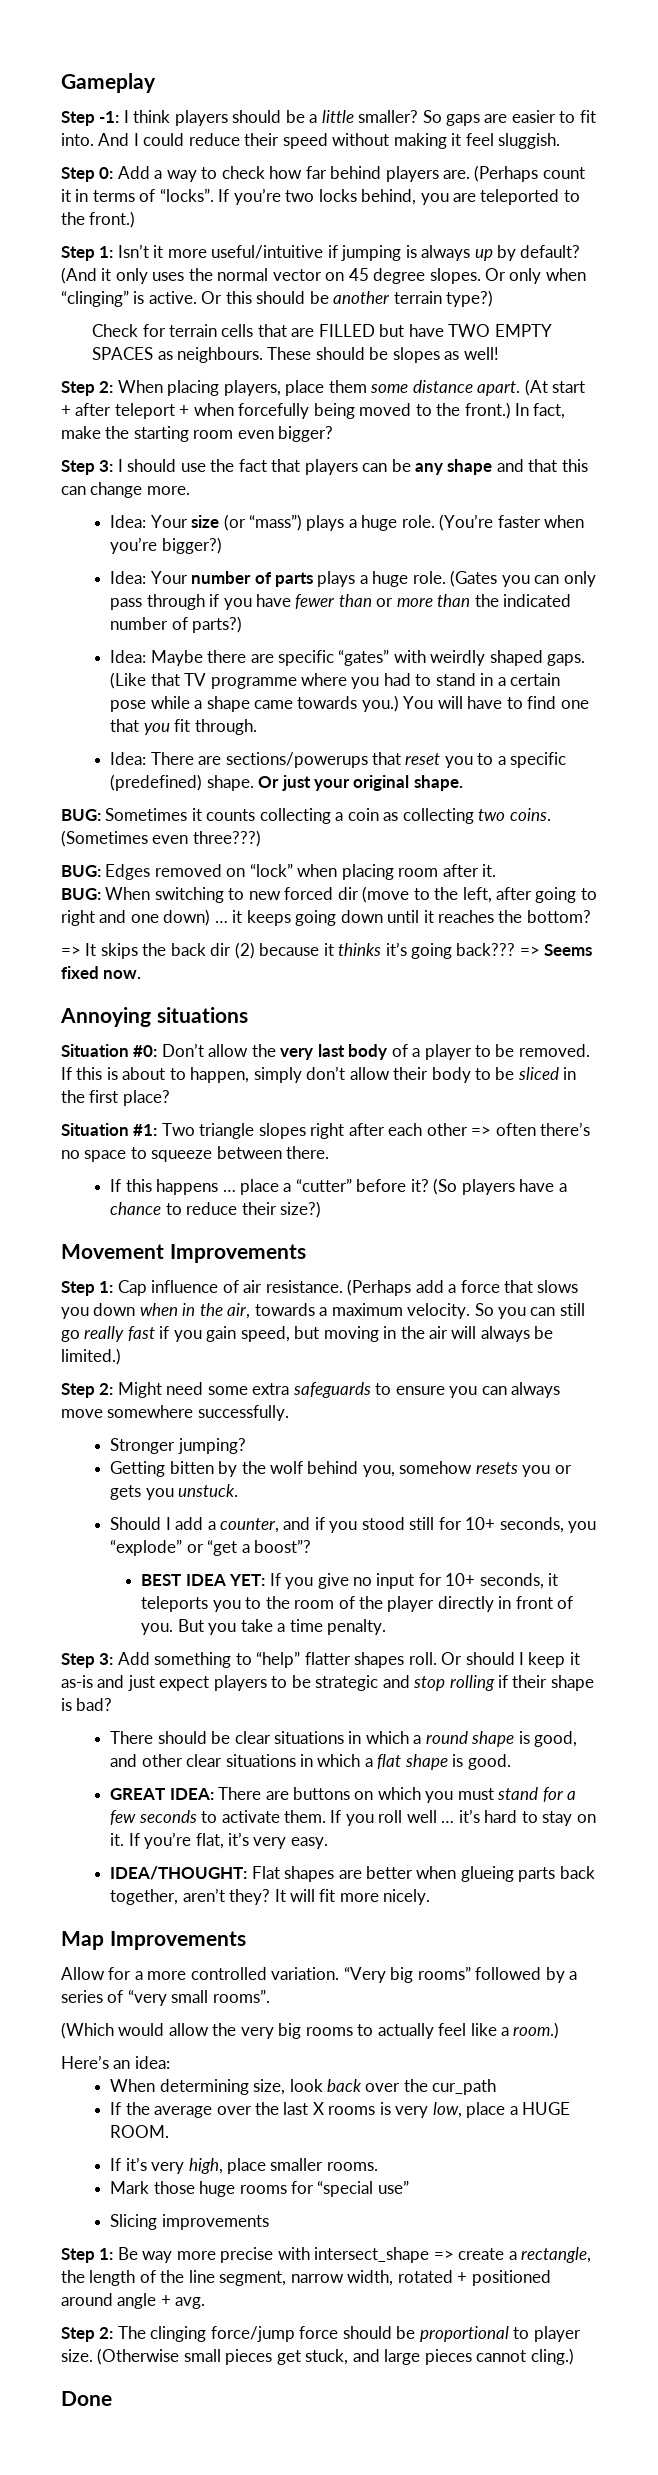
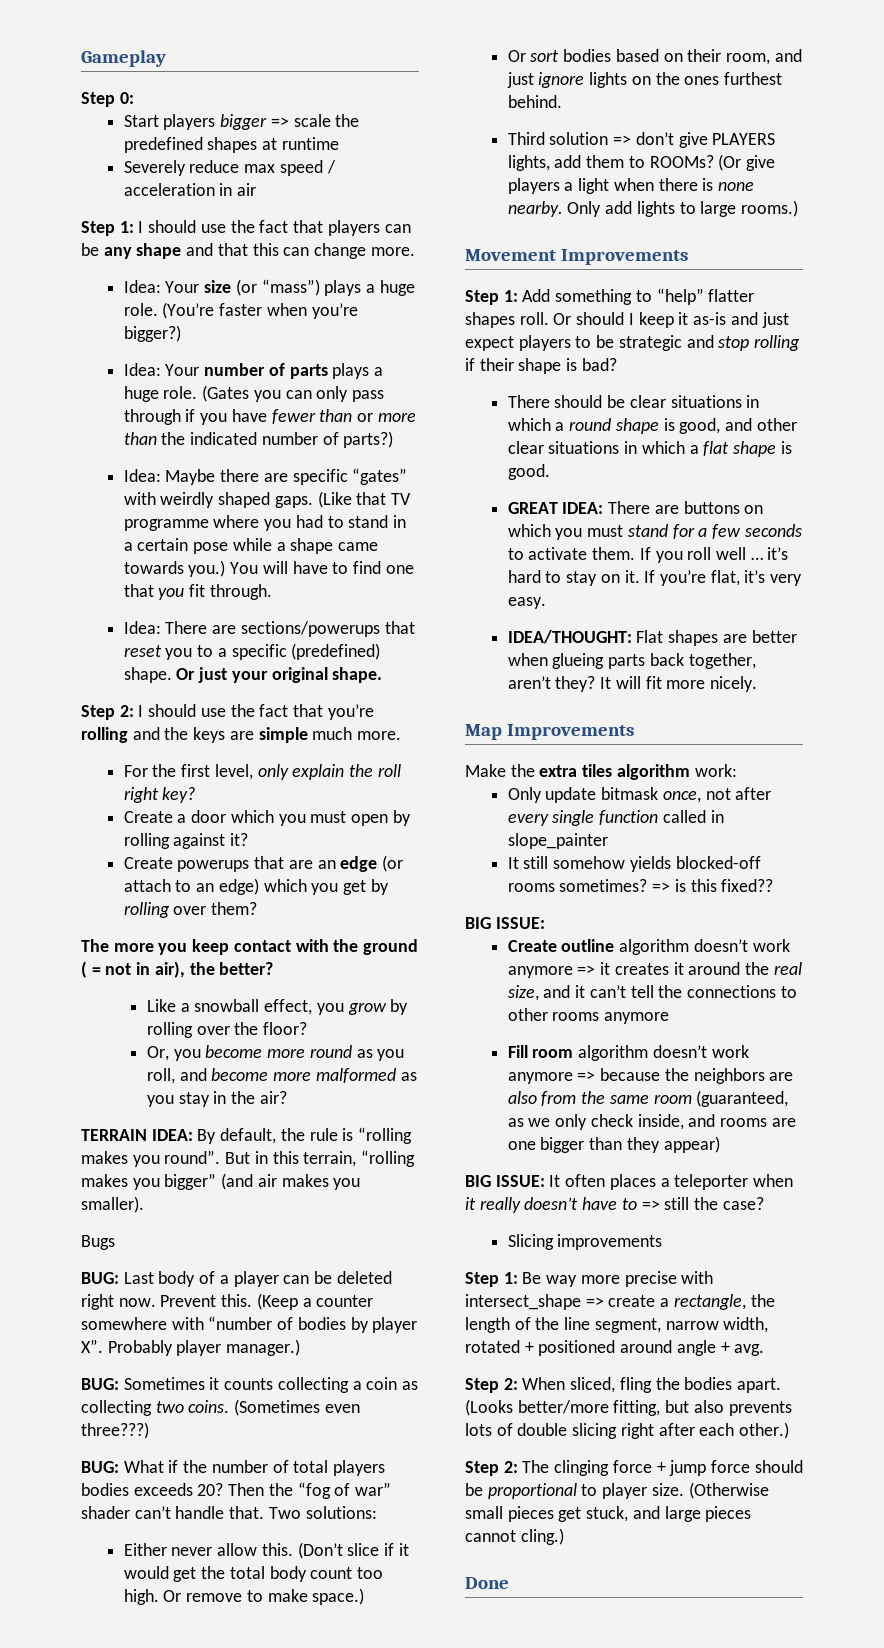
[99,110,596,126] [61,133,561,149] [61,165,585,182] [61,188,580,205] [61,211,136,228] [61,244,581,261] [61,267,586,284] [61,290,494,307] [92,324,552,337] [92,347,499,363] [61,379,586,396] [61,402,566,419] [61,426,334,442] [61,460,114,475] -1: I think players should be a little smaller? So gaps are easier to fit into. And I could reduce their speed without making it feel sluggish. // Step 0: Add a way to check how far behind players are. (Perhaps count it in terms of “locks”. If you’re two locks behind, you are teleported to the front.) // Step 1: Isn’t it more useful/intuitive if jumping is always up by default? (And it only uses the normal vector on 45 degree slopes. Or only when “clinging” is active. Or this should be another terrain type?) // Check for terrain cells that are FILLED but have TWO EMPTY SPACES as neighbours. These should be slopes as well! // Step 2: When placing players, place them some distance apart. (At start + after teleport + when forcefully being moved to the front.) In fact, make the starting room even bigger? // Step 3: -> [119,92,134,104] [123,114,360,130] [123,137,339,153] [123,160,336,176] [123,183,257,196] [81,221,134,236] 0: // Start players bigger => scale the predefined shapes at runtime // Severely reduce max speed / acceleration in air // Step 1:
(463, 783) none -> [81,704,374,720] [81,727,402,743] [123,764,401,780] [123,787,196,803] [123,810,411,826] [123,833,249,849] [123,855,403,872] [123,878,389,895] [123,902,258,918] [81,939,419,955] [81,961,274,978] [146,999,409,1015] [146,1022,308,1038] [146,1045,405,1061] [146,1068,417,1084] [146,1091,287,1107] [81,1127,413,1144] [81,1150,416,1167] [81,1173,361,1190] [81,1196,144,1213] [81,1235,115,1250] [81,1271,392,1287] [81,1293,374,1310] [81,1316,418,1333] [81,1339,301,1356] // Step 2: I should use the fact that you’re rolling and the keys are simple much more. // For the first level, only explain the roll right key? // Create a door which you must open by rolling against it? // Create powerups that are an edge (or attach to an edge) which you get by rolling over them? // The more you keep contact with the ground ( = not in air), the better? // Like a snowball effect, you grow by rolling over the floor? // Or, you become more round as you roll, and become more malformed as you stay in the air? // TERRAIN IDEA: By default, the rule is “rolling makes you round”. But in this terrain, “rolling makes you bigger” (and air makes you smaller). // Bugs // BUG: Last body of a player can be deleted right now. Prevent this. (Keep a counter somewhere with “number of bodies by player X”. Probably player manager.)
[105,863,497,880] [61,886,597,903] [61,909,591,926] [61,942,593,959] [61,966,142,979] [60,1007,248,1027] [61,1043,590,1060] [61,1066,577,1083] [61,1090,170,1106] [61,1122,591,1139] [61,1146,330,1162] [110,1178,567,1195] [110,1201,322,1218] [61,1244,306,1263] [61,1279,579,1296] [61,1303,585,1319] [61,1326,554,1342] [61,1348,121,1365] [61,1382,561,1398] [61,1405,289,1421] [110,1438,246,1454] [110,1461,572,1477] [110,1484,239,1500] [110,1517,597,1533] [110,1539,312,1556] [141,1573,559,1589] [141,1596,574,1612] [141,1619,386,1635] [61,1653,114,1668] Edges removed on “lock” when placing room after it. // BUG: When switching to new forced dir (move to the left, after going to right and one down) … it keeps going down until it reaches the bottom? // => It skips the back dir (2) because it thinks it’s going back??? => Seems fixed now. // Annoying situations // Situation #0: Don’t allow the very last body of a player to be removed. If this is about to happen, simply don’t allow their body to be sliced in the first place? // Situation #1: Two triangle slopes right after each other => often there’s no space to squeeze between there. // If this happens … place a “cutter” before it? (So players have a chance to reduce their size?) // Movement Improvements // Step 1: Cap influence of air resistance. (Perhaps add a force that slows you down when in the air, towards a maximum velocity. So you can still go really fast if you gain speed, but moving in the air will always be limited.) // Step 2: Might need some extra safeguards to ensure you can always move somewhere successfully. // Stronger jumping? // Getting bitten by the wolf behind you, somehow resets you or gets you unstuck. // Should I add a counter, and if you stood still for 10+ seconds, you “explode” or “get a boost”? // BEST IDEA YET: If you give no input for 10+ seconds, it teleports you to the room of the player directly in front of you. But you take a time penalty. // Step 3: -> [123,1460,386,1476] [81,1482,392,1499] [81,1506,377,1519] [123,1542,409,1559] [123,1566,383,1582] [123,1588,365,1605] [507,49,802,65] [506,72,782,88] [507,95,562,108] [507,132,776,148] [507,154,775,171] [507,178,754,194] [507,200,798,217] [465,249,688,265] [465,290,518,305] What if the number of total players bodies exceeds 20? Then the “fog of war” shader can’t handle that. Two solutions: // Either never allow this. (Don’t slice if it would get the total body count too high. Or remove to make space.) // Or sort bodies based on their room, and just ignore lights on the ones furthest behind. // Third solution => don’t give PLAYERS lights, add them to ROOMs? (Or give players a light when there is none nearby. Only add lights to large rooms.) // Movement Improvements // Step 1:
[61,1966,578,1983] [61,1989,270,2006] [61,2022,560,2039] [61,2055,170,2069] [110,2079,497,2095] [110,2102,571,2118] [110,2125,170,2138] [110,2157,378,2174] [110,2180,409,2197] Allow for a more controlled variation. “Very big rooms” followed by a series of “very small rooms”. // (Which would allow the very big rooms to actually feel like a room.) // Here’s an idea: // When determining size, look back over the cur_path // If the average over the last X rooms is very low, place a HUGE ROOM. // If it’s very high, place smaller rooms. // Mark those huge rooms for “special use” -> [465,764,737,780] [507,787,772,803] [507,810,724,826] [507,833,608,849] [507,856,761,872] [507,879,774,892] [465,917,545,929] [507,939,790,955] [507,962,802,978] [507,985,797,1001] [507,1008,670,1024] [507,1045,749,1061] [507,1068,794,1084] [507,1090,789,1107] [507,1114,796,1130] [507,1136,720,1153] [465,1174,794,1190] [465,1197,764,1213] Make the extra tiles algorithm work: // Only update bitmask once, not after every single function called in slope_painter // It still somehow yields blocked-off rooms sometimes? => is this fixed?? // BIG ISSUE: // Create outline algorithm doesn’t work anymore => it creates it around the real size, and it can’t tell the connections to other rooms anymore // Fill room algorithm doesn’t work anymore => because the neighbors are also from the same room (guaranteed, as we only check inside, and rooms are one bigger than they appear) // BIG ISSUE: It often places a teleporter when it really doesn’t have to => still the case?
(206, 2303) none -> [465,1377,782,1393] [465,1399,792,1416] [465,1422,790,1439] // Step 2: When sliced, fling the bodies apart. (Looks better/more fitting, but also prevents lots of double slicing right after each other.)
[210,2326,295,2342] force/jump -> [612,1460,707,1476] force + jump

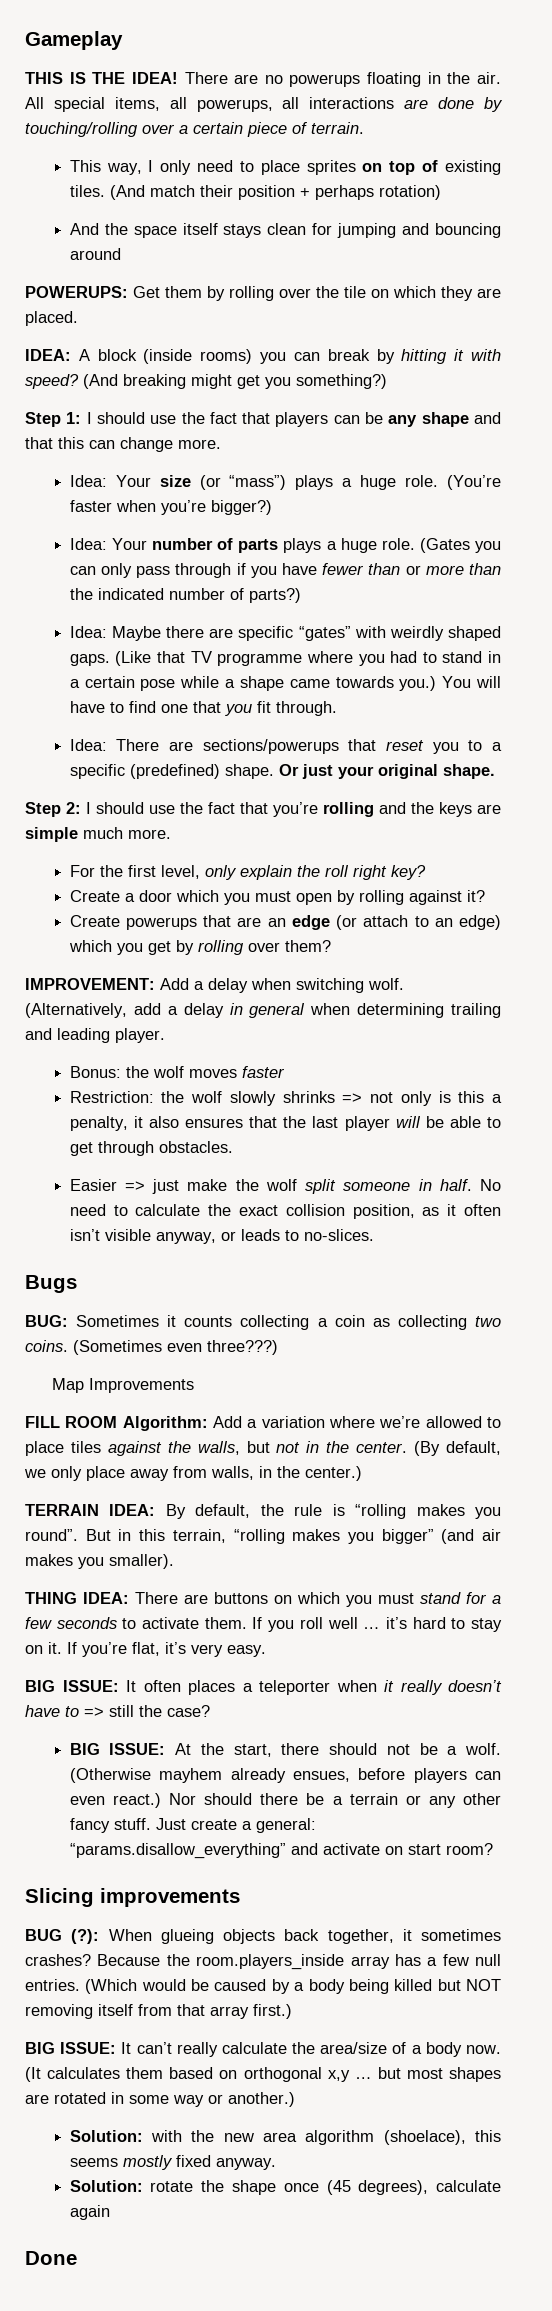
[81,92,134,107] [123,114,360,130] [123,137,339,153] [123,160,336,176] [123,183,257,196] Step 0: // Start players bigger => scale the predefined shapes at runtime // Severely reduce max speed / acceleration in air -> [25,72,501,87] [25,97,504,112] [25,122,364,137] [69,160,502,175] [69,185,441,200] [69,223,502,238] [69,248,121,260] [25,286,501,301] [25,311,78,326] [25,349,501,364] [25,374,387,389] THIS IS THE IDEA! There are no powerups floating in the air. All special items, all powerups, all interactions are done by touching/rolling over a certain piece of terrain. // This way, I only need to place sprites on top of existing tiles. (And match their position + perhaps rotation) // And the space itself stays clean for jumping and bouncing around // POWERUPS: Get them by rolling over the tile on which they are placed. // IDEA: A block (inside rooms) you can break by hitting it with speed? (And breaking might get you something?)
[81,939,419,955] [81,961,274,978] [146,999,409,1015] [146,1022,308,1038] [146,1045,405,1061] [146,1068,417,1084] [146,1091,287,1107] The more you keep contact with the ground ( = not in air), the better? // Like a snowball effect, you grow by rolling over the floor? // Or, you become more round as you roll, and become more malformed as you stay in the air? -> [25,978,404,993] [25,1003,501,1018] [25,1028,165,1043] [69,1066,285,1078] [69,1091,502,1106] [69,1116,502,1131] [69,1141,233,1156] [69,1179,501,1194] [69,1204,501,1219] [69,1229,374,1244] [25,1275,77,1293] [25,1315,501,1330] [25,1340,278,1355] [51,1378,194,1393] [25,1416,501,1431] [25,1441,502,1456] [24,1466,362,1481] IMPROVEMENT: Add a delay when switching wolf. (Alternatively, add a delay in general when determining trailing and leading player. // Bonus: the wolf moves faster // Restriction: the wolf slowly shrinks => not only is this a penalty, it also ensures that the last player will be able to get through obstacles. // Easier => just make the wolf split someone in half. No need to calculate the exact collision position, as it often isn’t visible anyway, or leads to no-slices. // Bugs // BUG: Sometimes it counts collecting a coin as collecting two coins. (Sometimes even three???) // Map Improvements // FILL ROOM Algorithm: Add a variation where we’re allowed to place tiles against the walls, but not in the center. (By default, we only place away from walls, in the center.)
[81,1235,115,1250] [81,1271,392,1287] [81,1293,374,1310] [81,1316,418,1333] [81,1339,301,1356] [81,1377,419,1393] [81,1399,360,1416] [81,1422,149,1439] [81,1460,386,1476] [81,1482,392,1499] [81,1506,377,1519] [123,1542,409,1559] [123,1566,383,1582] [123,1588,365,1605] [507,49,802,65] [506,72,782,88] [507,95,562,108] [507,132,776,148] [507,154,775,171] [507,178,754,194] [507,200,798,217] [465,249,688,265] [465,288,755,305] [465,312,789,328] [465,335,801,351] [465,358,617,374] [507,395,760,408] [507,418,797,434] [507,441,792,457] [507,464,550,480] [507,502,558,514] Bugs // BUG: Last body of a player can be deleted right now. Prevent this. (Keep a counter somewhere with “number of bodies by player X”. Probably player manager.) // BUG: Sometimes it counts collecting a coin as collecting two coins. (Sometimes even three???) // BUG: What if the number of total players bodies exceeds 20? Then the “fog of war” shader can’t handle that. Two solutions: // Either never allow this. (Don’t slice if it would get the total body count too high. Or remove to make space.) // Or sort bodies based on their room, and just ignore lights on the ones furthest behind. // Third solution => don’t give PLAYERS lights, add them to ROOMs? (Or give players a light when there is none nearby. Only add lights to large rooms.) // Movement Improvements // Step 1: Add something to “help” flatter shapes roll. Or should I keep it as-is and just expect players to be strategic and stop rolling if their shape is bad? // There should be clear situations in which a round shape is good, and other clear situations in which a flat shape is good. // GREAT -> [25,1592,77,1604] THING
[507,630,797,646] [507,653,756,669] [507,676,757,692] [465,724,634,740] [465,764,737,780] [507,787,772,803] [507,810,724,826] [507,833,608,849] [507,856,761,872] [507,879,774,892] [465,917,545,929] [507,939,790,955] [507,962,802,978] [507,985,797,1001] [507,1008,670,1024] [507,1045,749,1061] [507,1068,794,1084] [507,1090,789,1107] [507,1114,796,1130] [507,1136,720,1153] // IDEA/THOUGHT: Flat shapes are better when glueing parts back together, aren’t they? It will fit more nicely. // Map Improvements // Make the extra tiles algorithm work: // Only update bitmask once, not after every single function called in slope_painter // It still somehow yields blocked-off rooms sometimes? => is this fixed?? // BIG ISSUE: // Create outline algorithm doesn’t work anymore => it creates it around the real size, and it can’t tell the connections to other rooms anymore // Fill room algorithm doesn’t work anymore => because the neighbors are also from the same room (guaranteed, as we only check inside, and rooms are one bigger than they appear) -> (266, 1651) none
[507,1234,663,1250] [465,1271,714,1287] [465,1294,775,1310] [465,1317,769,1333] [465,1340,765,1356] [465,1377,782,1393] [465,1399,792,1416] [465,1422,790,1439] [465,1460,803,1476] [465,1482,769,1499] [465,1506,752,1522] [465,1528,564,1545] Slicing improvements // Step 1: Be way more precise with intersect_shape => create a rectangle, the length of the line segment, narrow width, rotated + positioned around angle + avg. // Step 2: When sliced, fling the bodies apart. (Looks better/more fitting, but also prevents lots of double slicing right after each other.) // Step 2: The clinging force + jump force should be proportional to player size. (Otherwise small pieces get stuck, and large pieces cannot cling.) -> [69,1743,501,1757] [69,1768,502,1783] [69,1793,502,1808] [69,1818,316,1833] [69,1843,493,1859] [25,1888,240,1907] [25,1929,501,1944] [25,1954,501,1970] [25,1979,502,1994] [25,2004,292,2019] [25,2042,502,2057] [25,2067,502,2082] [25,2092,295,2107] [69,2130,502,2145] [69,2155,276,2170] [69,2180,502,2195] [69,2205,110,2220] BIG ISSUE: At the start, there should not be a wolf. (Otherwise mayhem already ensues, before players can even react.) Nor should there be a terrain or any other fancy stuff. Just create a general: “params.disallow_everything” and activate on start room? // Slicing improvements // BUG (?): When glueing objects back together, it sometimes crashes? Because the room.players_inside array has a few null entries. (Which would be caused by a body being killed but NOT removing itself from that array first.) // BIG ISSUE: It can’t really calculate the area/size of a body now. (It calculates them based on orthogonal x,y … but most shapes are rotated in some way or another.) // Solution: with the new area algorithm (shoelace), this seems mostly fixed anyway. // Solution: rotate the shape once (45 degrees), calculate again

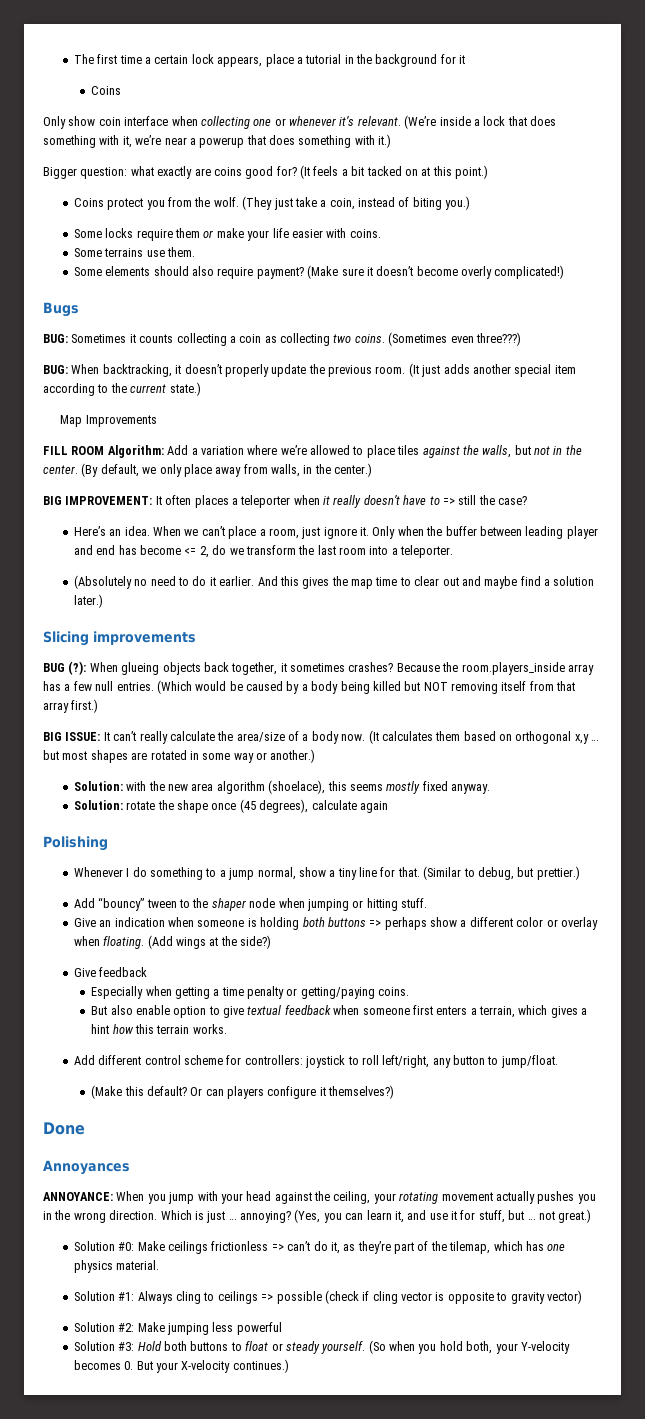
[25,31,123,50] [25,72,501,87] [25,97,504,112] [25,122,364,137] [69,160,502,175] [69,185,441,200] [69,223,502,238] [69,248,121,260] [25,286,501,301] [25,311,78,326] [25,349,501,364] [25,374,387,389] [25,412,502,427] [25,437,221,452] [69,475,502,490] [69,500,272,515] [69,538,502,553] [69,563,501,578] [69,588,301,603] [69,626,501,641] [69,651,502,666] [69,676,502,691] [69,701,337,716] [69,739,502,754] [69,764,495,779] [25,802,501,817] [25,827,171,842] [69,865,426,880] [69,890,485,905] [69,915,501,930] [68,940,331,955] [25,978,404,993] [25,1003,501,1018] [25,1028,165,1043] [69,1066,285,1078] [69,1091,502,1106] [69,1116,502,1131] [69,1141,233,1156] [69,1179,501,1194] [69,1204,501,1219] [69,1229,374,1244] Gameplay // THIS IS THE IDEA! There are no powerups floating in the air. All special items, all powerups, all interactions are done by touching/rolling over a certain piece of terrain. // This way, I only need to place sprites on top of existing tiles. (And match their position + perhaps rotation) // And the space itself stays clean for jumping and bouncing around // POWERUPS: Get them by rolling over the tile on which they are placed. // IDEA: A block (inside rooms) you can break by hitting it with speed? (And breaking might get you something?) // Step 1: I should use the fact that players can be any shape and that this can change more. // Idea: Your size (or “mass”) plays a huge role. (You’re faster when you’re bigger?) // Idea: Your number of parts plays a huge role. (Gates you can only pass through if you have fewer than or more than the indicated number of parts?) // Idea: Maybe there are specific “gates” with weirdly shaped gaps. (Like that TV programme where you had to stand in a certain pose while a shape came towards you.) You will have to find one that you fit through. // Idea: There are sections/powerups that reset you to a specific (predefined) shape. Or just your original shape. // Step 2: I should use the fact that you’re rolling and the keys are simple much more. // For the first level, only explain the roll right key? // Create a door which you must open by rolling against it? // Create powerups that are an edge (or attach to an edge) which you get by rolling over them? // IMPROVEMENT: Add a delay when switching wolf. (Alternatively, add a delay in general when determining trailing and leading player. // Bonus: the wolf moves faster // Restriction: the wolf slowly shrinks => not only is this a penalty, it also ensures that the last player will be able to get through obstacles. // Easier => just make the wolf split someone in half. No need to calculate the exact collision position, as it often isn’t visible anyway, or leads to no-slices. -> [73,54,466,67] [91,86,122,95] [43,115,556,129] [43,134,392,148] [43,165,488,179] [73,196,471,210] [73,228,381,241] [73,247,196,257] [73,265,565,279] The first time a certain lock appears, place a tutorial in the background for it // Coins // Only show coin interface when collecting one or whenever it’s relevant. (We’re inside a lock that does something with it, we’re near a powerup that does something with it.) // Bigger question: what exactly are coins good for? (It feels a bit tacked on at this point.) // Coins protect you from the wolf. (They just take a coin, instead of biting you.) // Some locks require them or make your life easier with coins. // Some terrains use them. // Some elements should also require payment? (Make sure it doesn’t become overly complicated!)
(278, 1347) none -> [43,363,576,377] [43,382,201,396] // BUG: When backtracking, it doesn’t properly update the previous room. (It just adds another special item according to the current state.)
[25,1504,502,1519] [25,1529,501,1544] [25,1554,174,1569] [25,1592,501,1607] [25,1617,502,1632] [25,1642,266,1657] [25,1680,119,1692] // TERRAIN IDEA: By default, the rule is “rolling makes you round”. But in this terrain, “rolling makes you bigger” (and air makes you smaller). // THING IDEA: There are buttons on which you must stand for a few seconds to activate them. If you roll well … it’s hard to stay on it. If you’re flat, it’s very easy. // BIG ISSUE: -> [43,496,153,505] // BIG IMPROVEMENT:
[69,1743,501,1757] [69,1768,502,1783] [69,1793,502,1808] [69,1818,316,1833] [69,1843,493,1859] BIG ISSUE: At the start, there should not be a wolf. (Otherwise mayhem already ensues, before players can even react.) Nor should there be a terrain or any other fancy stuff. Just create a general: “params.disallow_everything” and activate on start room? -> [73,526,598,539] [73,545,454,558] [73,575,595,589] [73,594,103,608] Here’s an idea. When we can’t place a room, just ignore it. Only when the buffer between leading player and end has become <= 2, do we transform the last room into a teleporter. // (Absolutely no need to do it earlier. And this gives the map time to clear out and maybe find a solution later.)
[25,2251,77,2265] Done -> [43,836,108,851] [73,866,580,880] [73,897,428,911] [73,917,598,930] [73,935,272,949] [73,967,148,977] [91,986,410,999] [91,1005,588,1018] [91,1024,227,1034] [73,1055,558,1068] [91,1085,395,1099] [43,1122,85,1135] [43,1160,130,1175] [43,1191,596,1204] [43,1209,592,1223] [73,1241,566,1254] [73,1260,160,1273] [73,1290,582,1304] [73,1322,282,1335] [73,1340,570,1354] [73,1359,289,1373] Polishing // Whenever I do something to a jump normal, show a tiny line for that. (Similar to debug, but prettier.) // Add “bouncy” tween to the shaper node when jumping or hitting stuff. // Give an indication when someone is holding both buttons => perhaps show a different color or overlay when floating. (Add wings at the side?) // Give feedback // Especially when getting a time penalty or getting/paying coins. // But also enable option to give textual feedback when someone first enters a terrain, which gives a hint how this terrain works. // Add different control scheme for controllers: joystick to roll left/right, any button to jump/float. // (Make this default? Or can players configure it themselves?) // Done // Annoyances // ANNOYANCE: When you jump with your head against the ceiling, your rotating movement actually pushes you in the wrong direction. Which is just … annoying? (Yes, you can learn it, and use it for stuff, but … not great.) // Solution #0: Make ceilings frictionless => can’t do it, as they’re part of the tilemap, which has one physics material. // Solution #1: Always cling to ceilings => possible (check if cling vector is opposite to gravity vector) // Solution #2: Make jumping less powerful // Solution #3: Hold both buttons to float or steady yourself. (So when you hold both, your Y-velocity becomes 0. But your X-velocity continues.)

